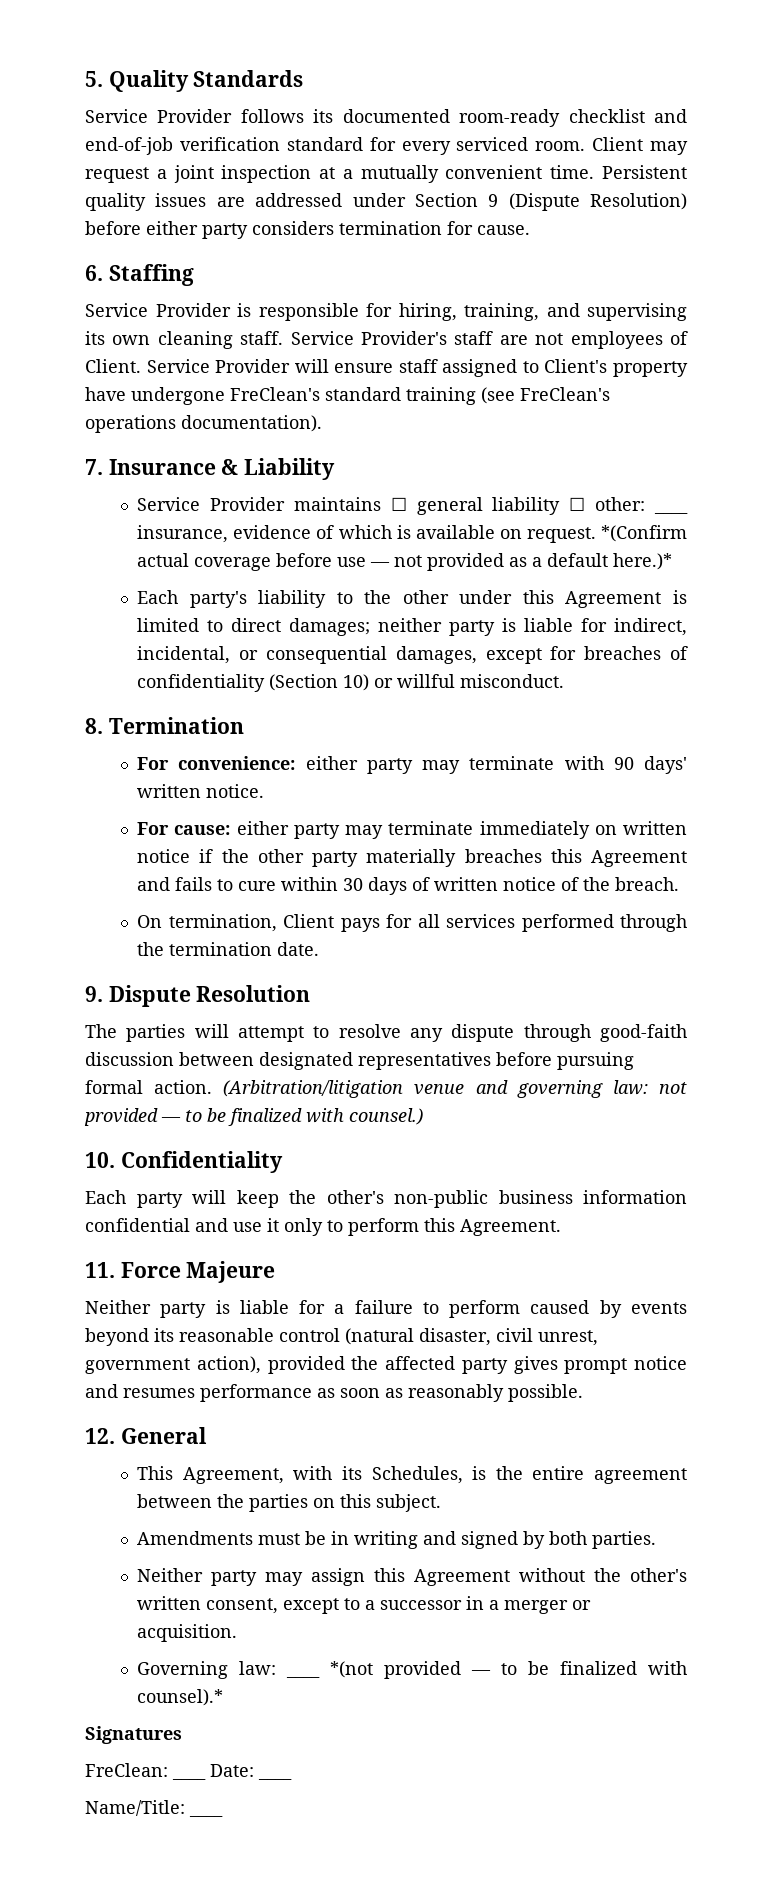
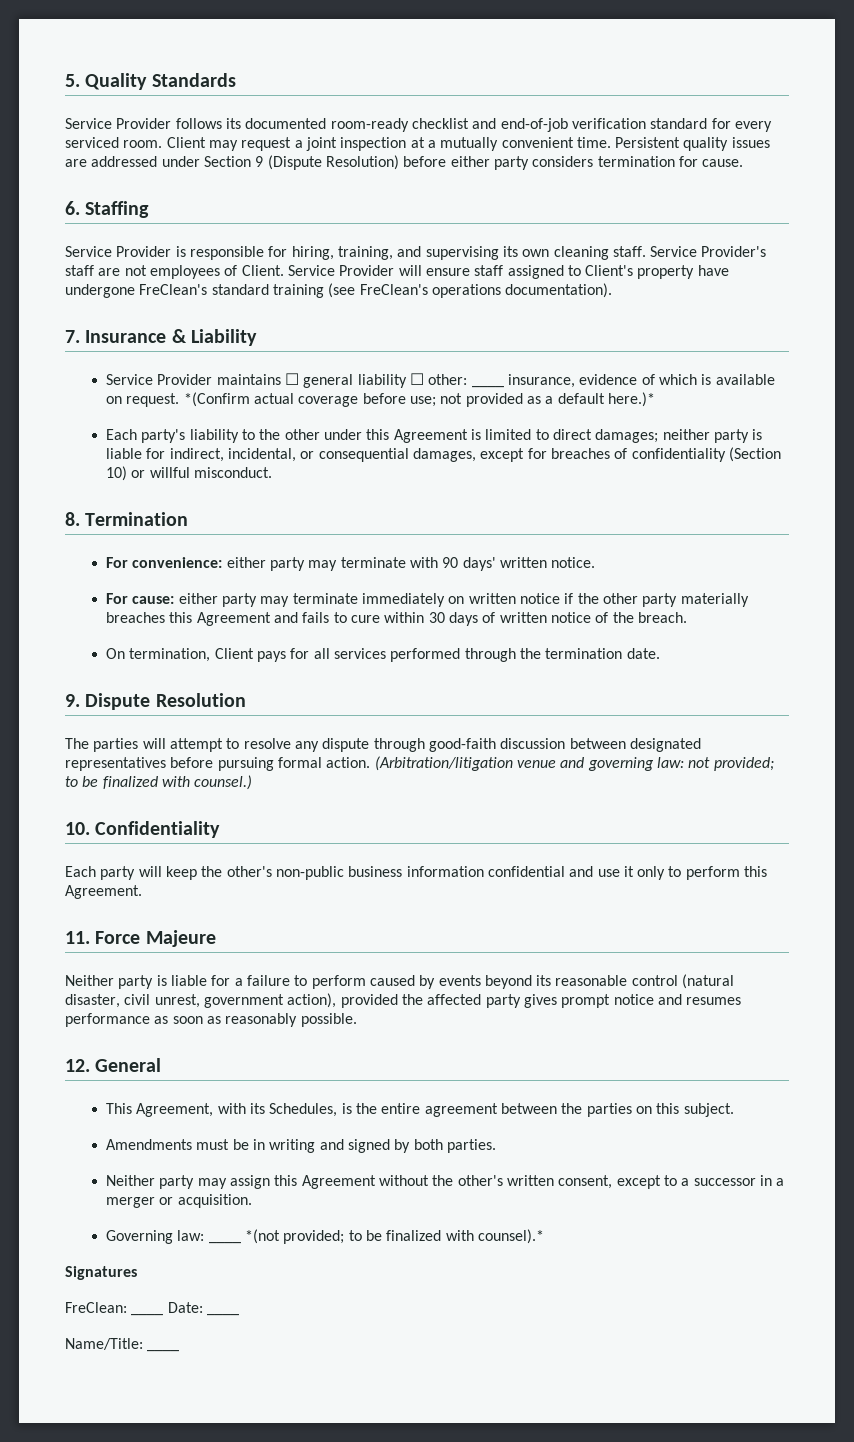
[337,557,391,567] use — -> [409,396,436,407] use;
[84,1108,181,1126] provided — -> [713,757,774,771] provided;
[384,1661,492,1679] provided — -> [283,1230,345,1244] provided;

